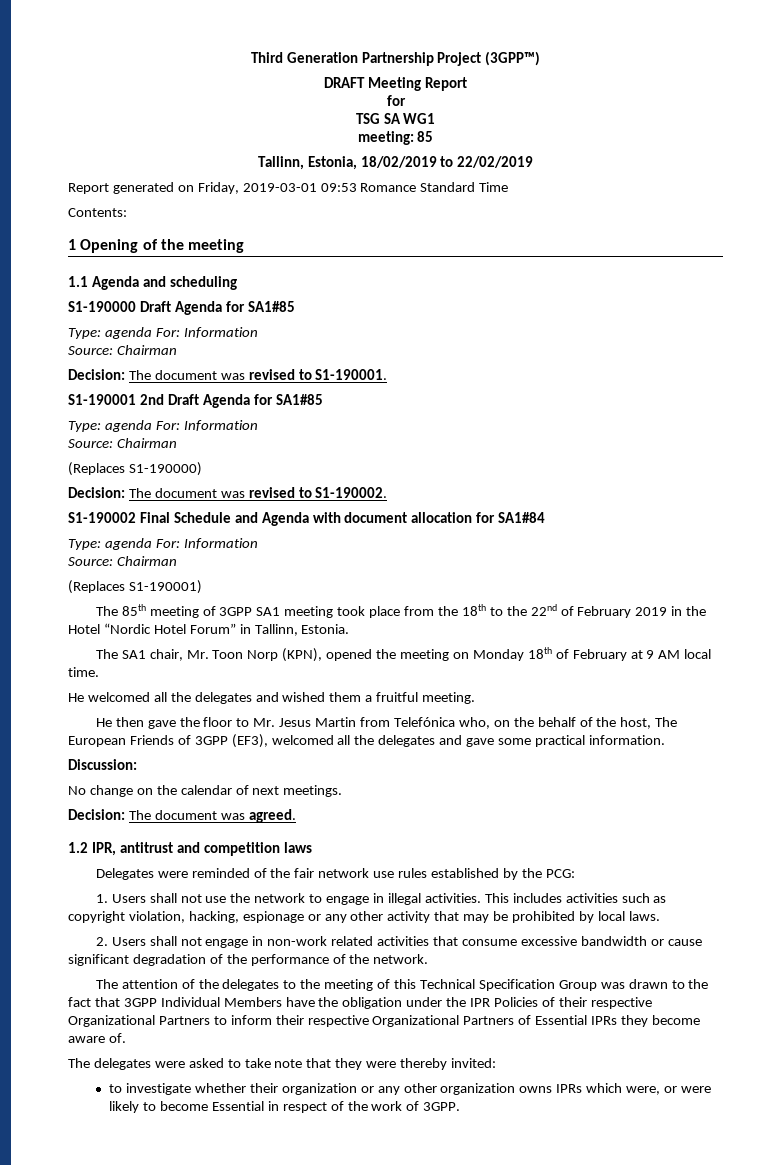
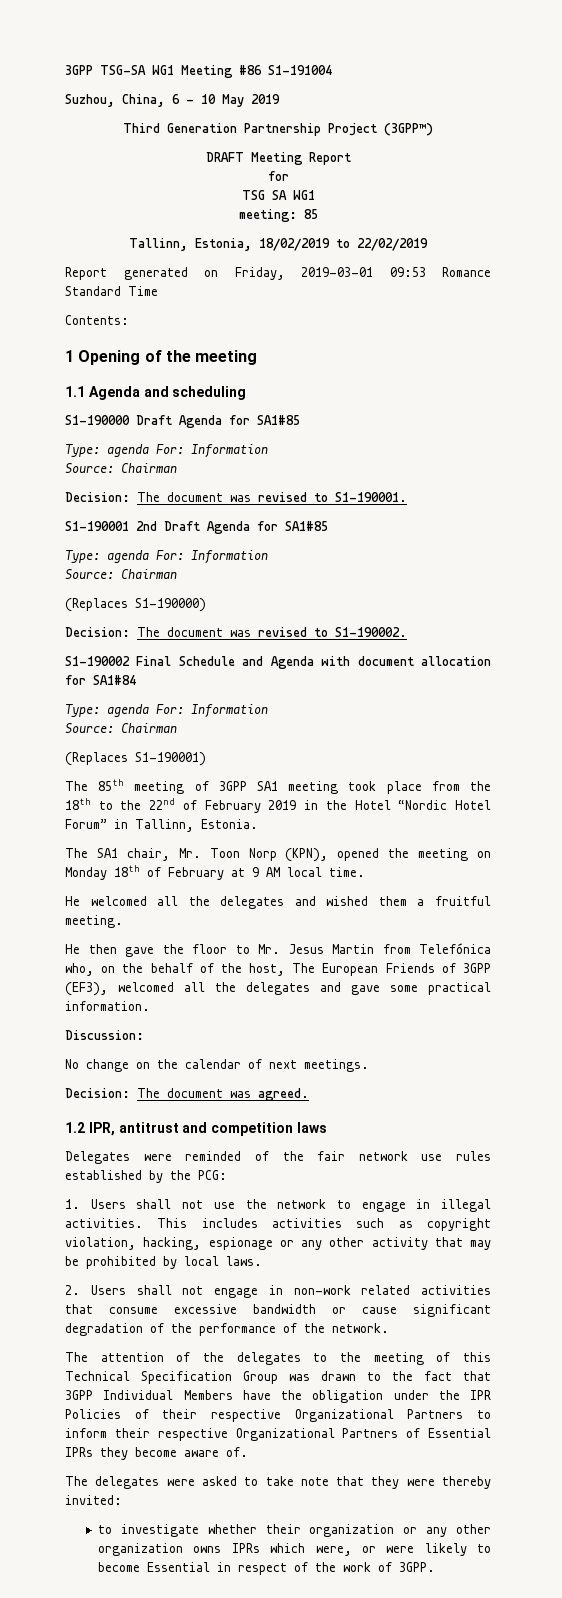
(250, 57) none -> [65,65,332,78] [65,94,280,107] 3GPP TSG-SA WG1 Meeting #86 S1-191004 // Suzhou, China, 6 - 10 May 2019 //

